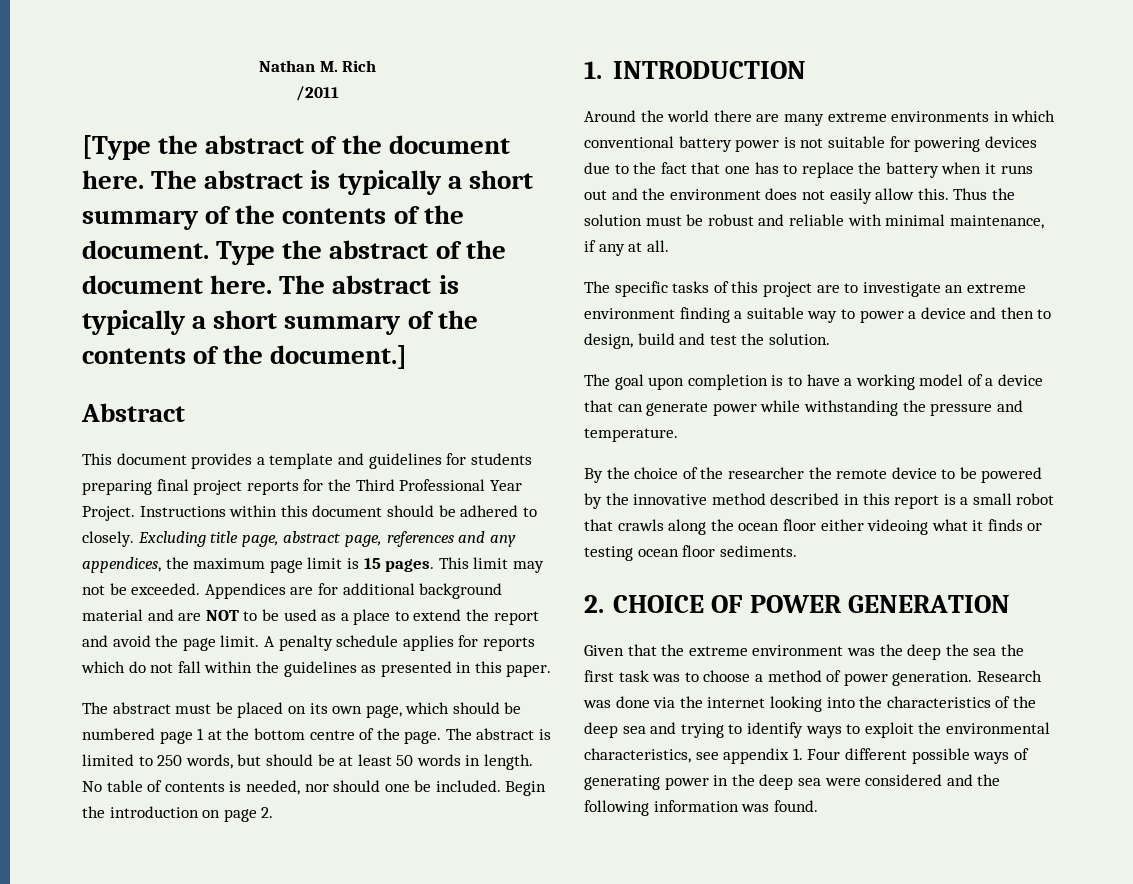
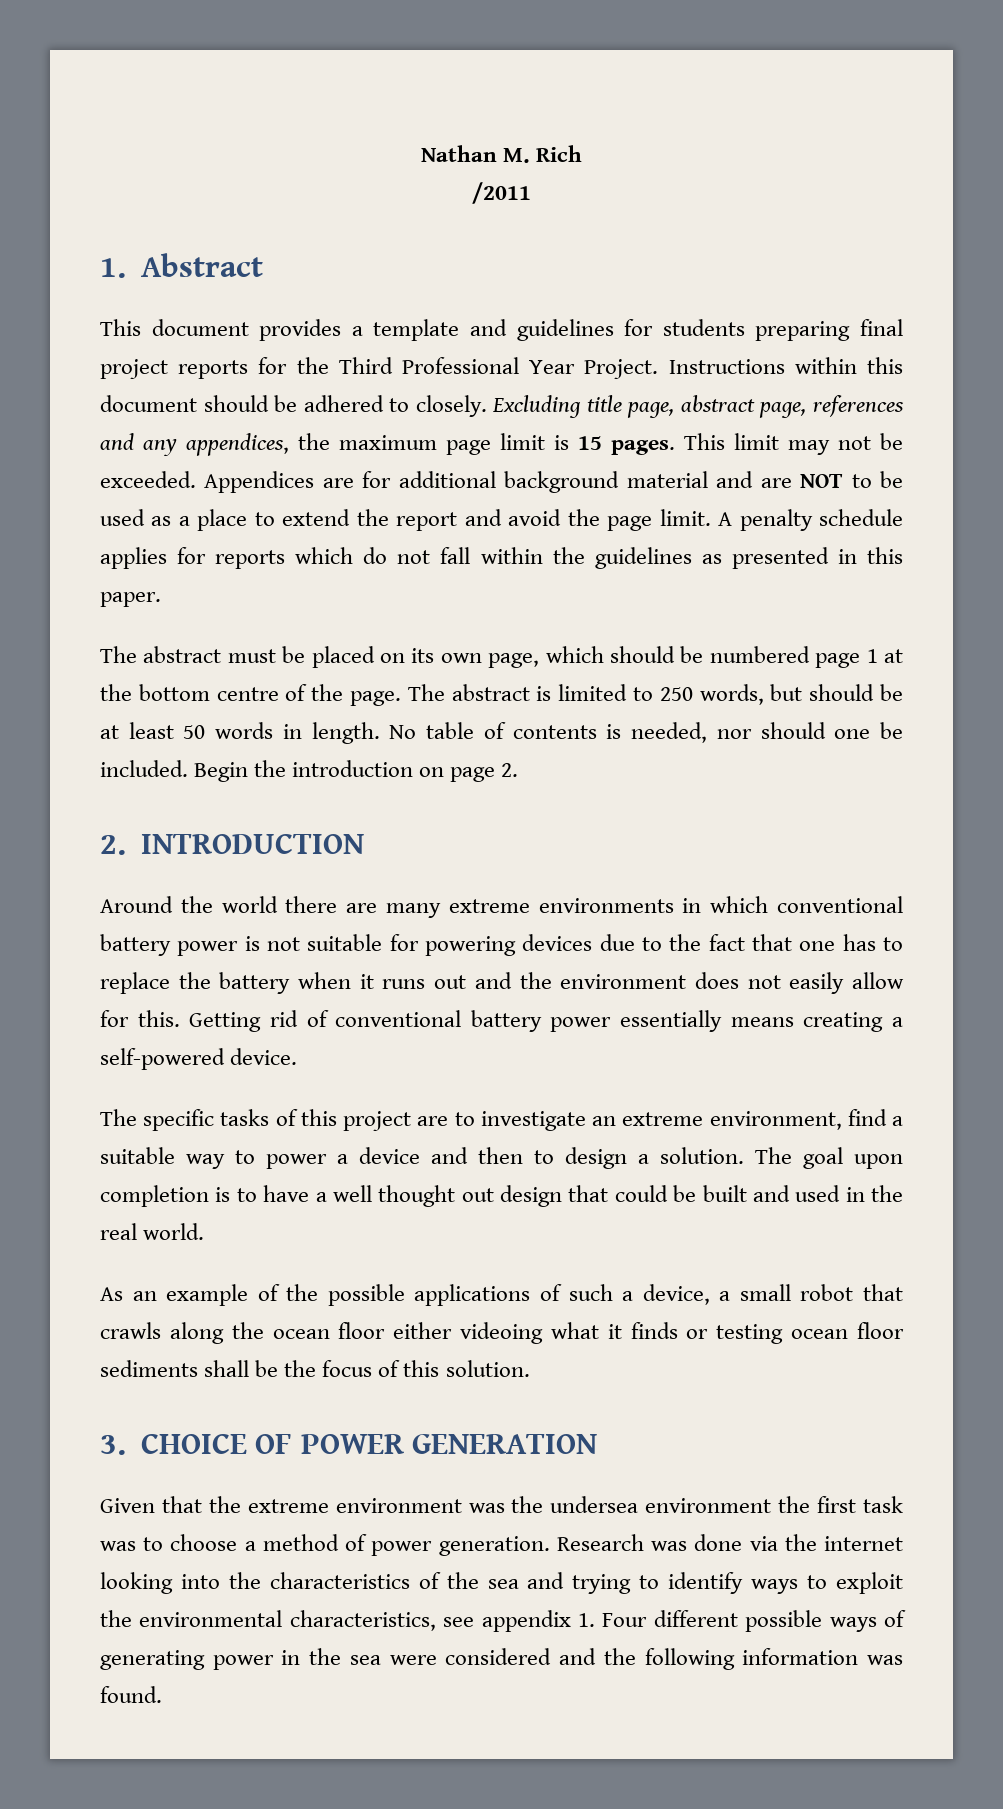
[82,135,510,160] [82,170,533,195] [82,205,464,230] [82,240,506,265] [82,275,459,294] [82,310,478,335] [82,345,408,369] [Type the abstract of the document here. The abstract is typically a short summary of the contents of the document. Type the abstract of the document here. The abstract is typically a short summary of the contents of the document.] // -> [100,258,126,278] 1.
[584,61,602,79] 1. -> [100,835,126,855] 2.
[917,188,1015,200] [584,214,1044,229] [584,240,669,256] this. Thus the solution must be robust and reliable with minimal maintenance, if any at all. -> [100,1010,903,1032] [100,1048,298,1070] for this. Getting rid of conventional battery power essentially means creating a self-powered device.
[584,307,730,323] environment finding -> [709,1109,887,1130] environment, find
[584,333,830,349] design, build and test the solution. // -> [565,1147,744,1169] design a solution.
[855,374,1044,390] [584,400,1023,416] [584,428,678,442] [584,467,1043,483] [584,493,956,509] working model of a device that can generate power while withstanding the pressure and temperature. // By the choice of the researcher the remote device to be powered by the innovative method described in this report is -> [332,1185,903,1207] [100,1223,205,1240] [100,1284,710,1306] well thought out design that could be built and used in the real world. // As an example of the possible applications of such a device,
[719,545,797,557] [584,595,604,613] sediments. // 2. -> [100,1360,530,1377] [100,1435,126,1455] sediments shall be the focus of this solution. // 3.
[907,644,997,660] deep the sea -> [550,1496,772,1513] undersea environment
[584,722,618,738] deep -> (479, 1580) none
[759,774,794,790] deep -> (342, 1656) none

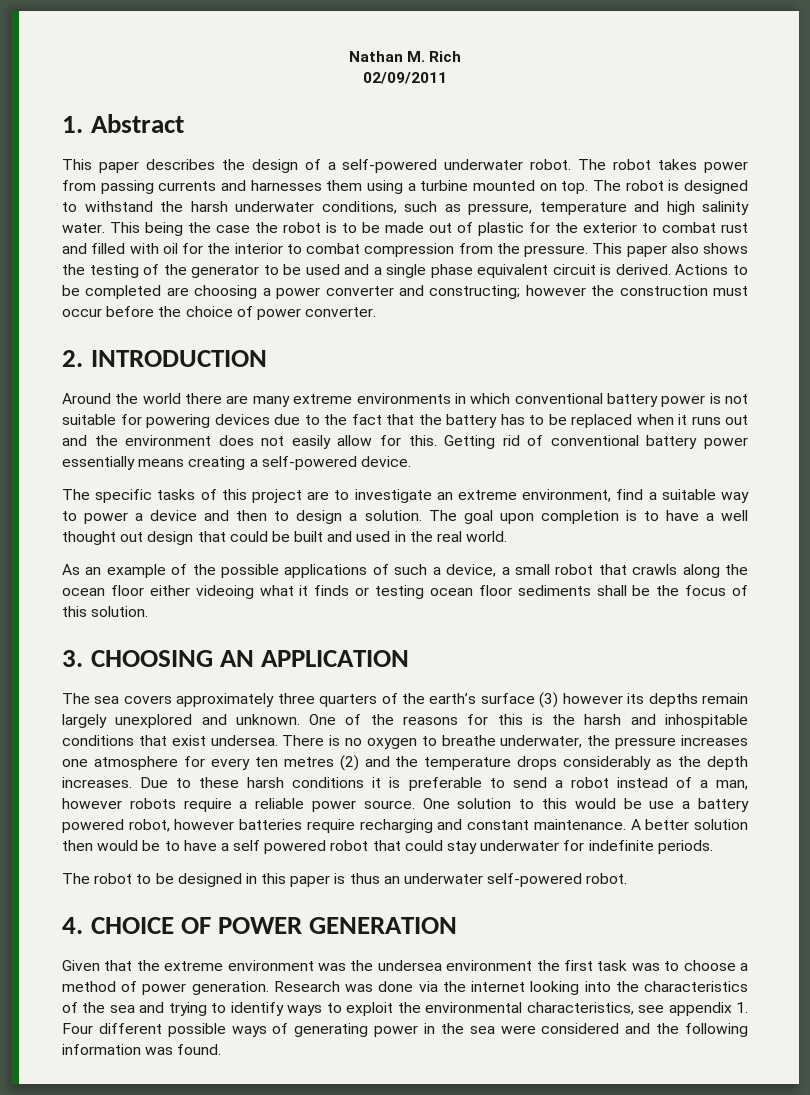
[472,182,531,204] /2011 -> [363,72,447,84] 02/09/2011
[151,319,904,341] [100,357,903,379] [100,395,904,418] [100,433,903,456] [100,471,904,493] [100,509,903,531] [100,547,904,569] [100,592,161,607] [100,646,903,668] [100,684,903,706] [100,722,904,744] [100,760,519,782] document provides a template and guidelines for students preparing final project reports for the Third Professional Year Project. Instructions within this document should be adhered to closely. Excluding title page, abstract page, references and any appendices, the maximum page limit is 15 pages. This limit may not be exceeded. Appendices are for additional background material and are NOT to be used as a place to extend the report and avoid the page limit. A penalty schedule applies for reports which do not fall within the guidelines as presented in this paper. // The abstract must be placed on its own page, which should be numbered page 1 at the bottom centre of the page. The abstract is limited to 250 words, but should be at least 50 words in length. No table of contents is needed, nor should one be included. Begin the introduction on page 2. -> [98,159,748,173] [62,180,748,194] [62,201,749,215] [62,222,748,236] [62,243,748,257] [62,264,748,278] [62,285,748,299] [62,306,377,320] paper describes the design of a self-powered underwater robot. The robot takes power from passing currents and harnesses them using a turbine mounted on top. The robot is designed to withstand the harsh underwater conditions, such as pressure, temperature and high salinity water. This being the case the robot is to be made out of plastic for the exterior to combat rust and filled with oil for the interior to combat compression from the pressure. This paper also shows the testing of the generator to be used and a single phase equivalent circuit is derived. Actions to be completed are choosing a power converter and constructing; however the construction must occur before the choice of power converter.
[799,934,904,951] [100,972,291,994] one has to replace the battery -> [418,414,632,428] the battery has to be replaced
(126, 1445) none -> [90,650,410,667] [62,692,749,708] [62,714,749,728] [62,735,748,749] [62,755,749,771] [62,777,748,791] [62,798,749,812] [62,819,749,833] [62,840,713,854] [62,873,628,887] [62,917,83,934] CHOOSING AN APPLICATION // The sea covers approximately three quarters of the earth’s surface (3) however its depths remain largely unexplored and unknown. One of the reasons for this is the harsh and inhospitable conditions that exist undersea. There is no oxygen to breathe underwater, the pressure increases one atmosphere for every ten metres (2) and the temperature drops considerably as the depth increases. Due to these harsh conditions it is preferable to send a robot instead of a man, however robots require a reliable power source. One solution to this would be use a battery powered robot, however batteries require recharging and constant maintenance. A better solution then would be to have a self powered robot that could stay underwater for indefinite periods. // The robot to be designed in this paper is thus an underwater self-powered robot. // 4.

